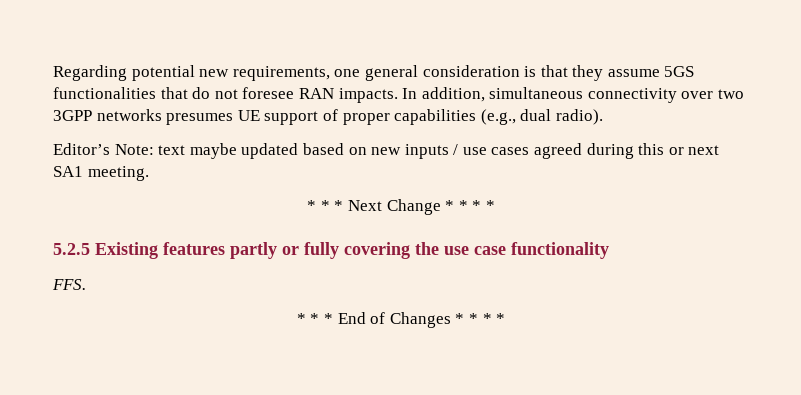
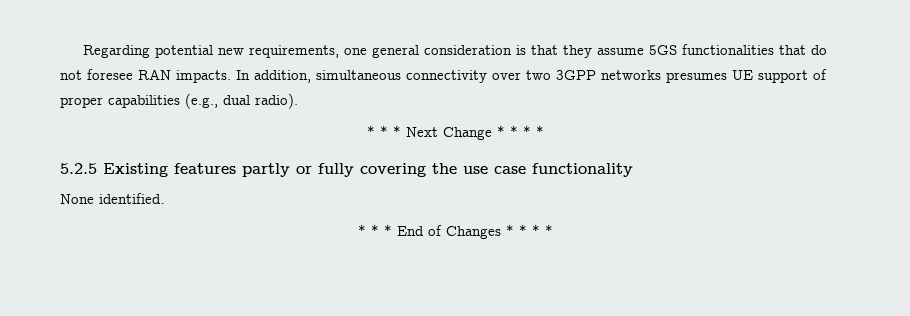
[53,143,720,159] [53,166,149,181] // Editor’s Note: text maybe updated based on new inputs / use cases agreed during this or next SA1 meeting. -> (298, 101) none
[52,279,86,290] FFS. -> [60,193,165,204] None identified.

